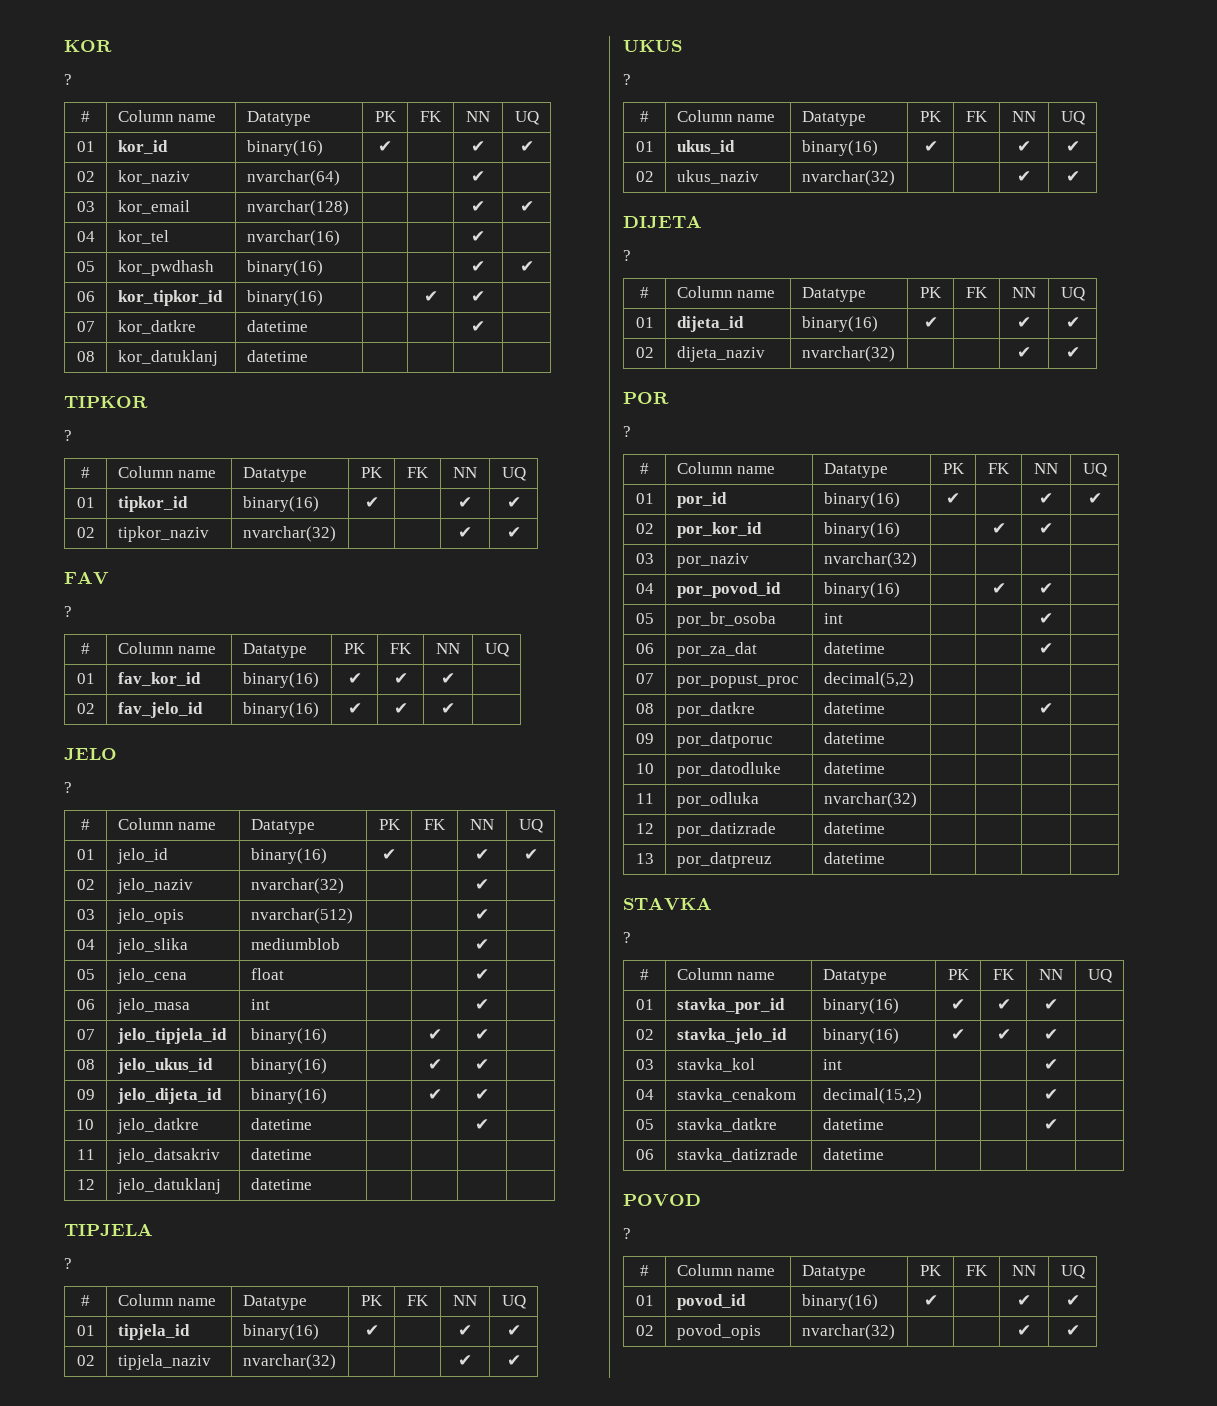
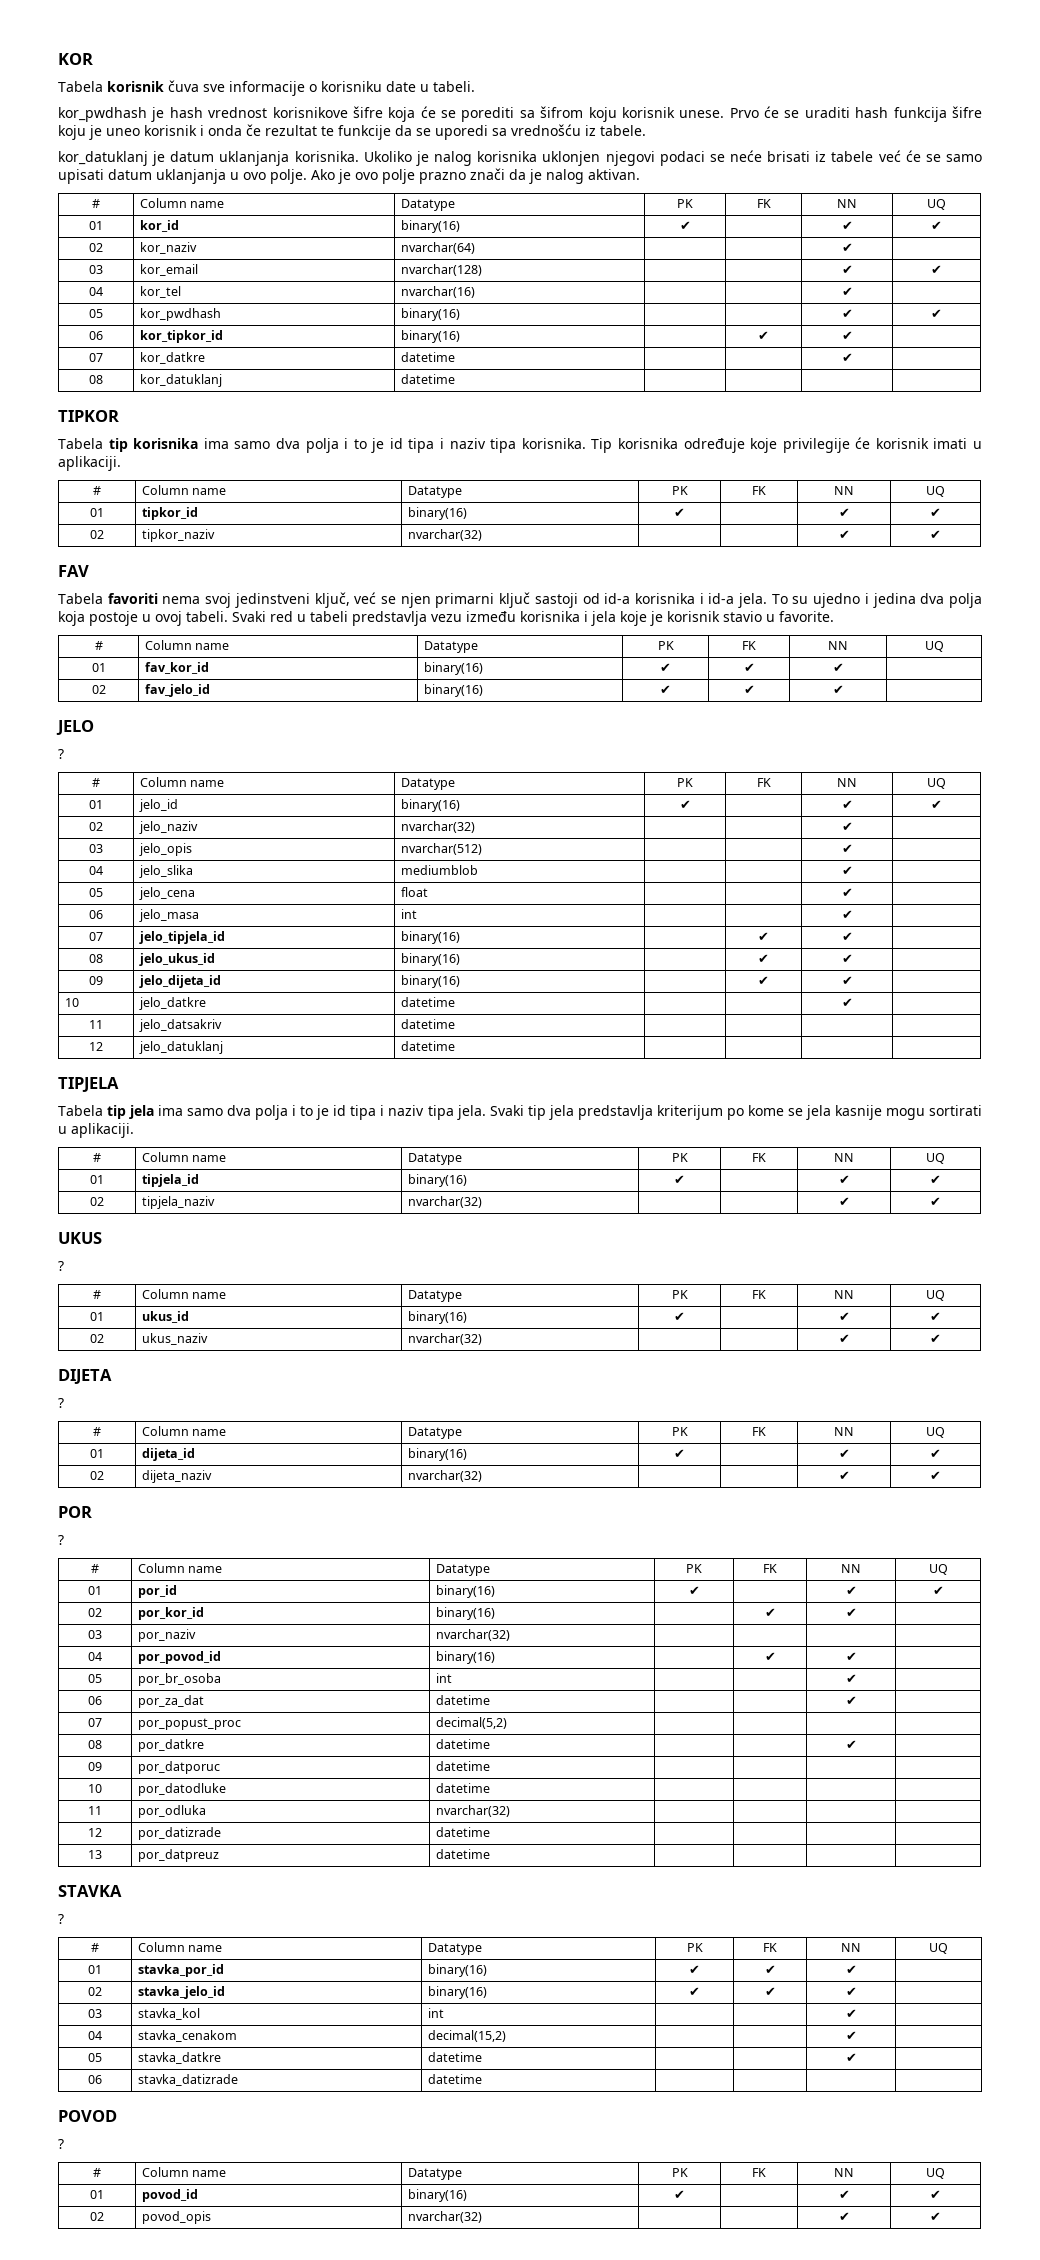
[64,74,72,85] ? -> [58,80,475,96] [58,106,983,122] [58,124,646,140] [58,150,982,166] [58,168,640,184] Tabela korisnik čuva sve informacije o korisniku date u tabeli. // kor_pwdhash je hash vrednost korisnikove šifre koja će se porediti sa šifrom koju korisnik unese. Prvo će se uraditi hash funkcija šifre koju je uneo korisnik i onda če rezultat te funkcije da se uporedi sa vrednošću iz tabele. // kor_datuklanj je datum uklanjanja korisnika. Ukoliko je nalog korisnika uklonjen njegovi podaci se neće brisati iz tabele već će se samo upisati datum uklanjanja u ovo polje. Ako je ovo polje prazno znači da je nalog aktivan.
[64,430,72,441] ? -> [58,437,983,453] [58,456,121,471] Tabela tip korisnika ima samo dva polja i to je id tipa i naziv tipa korisnika. Tip korisnika određuje koje privilegije će korisnik imati u aplikaciji.
[64,606,72,617] ? -> [58,592,983,608] [58,611,834,626] Tabela favoriti nema svoj jedinstveni ključ, već se njen primarni ključ sastoji od id-a korisnika i id-a jela. To su ujedno i jedina dva polja koja postoje u ovoj tabeli. Svaki red u tabeli predstavlja vezu između korisnika i jela koje je korisnik stavio u favorite.
[64,1258,72,1269] ? -> [58,1105,982,1120] [58,1123,134,1138] Tabela tip jela ima samo dva polja i to je id tipa i naziv tipa jela. Svaki tip jela predstavlja kriterijum po kome se jela kasnije mogu sortirati u aplikaciji.

